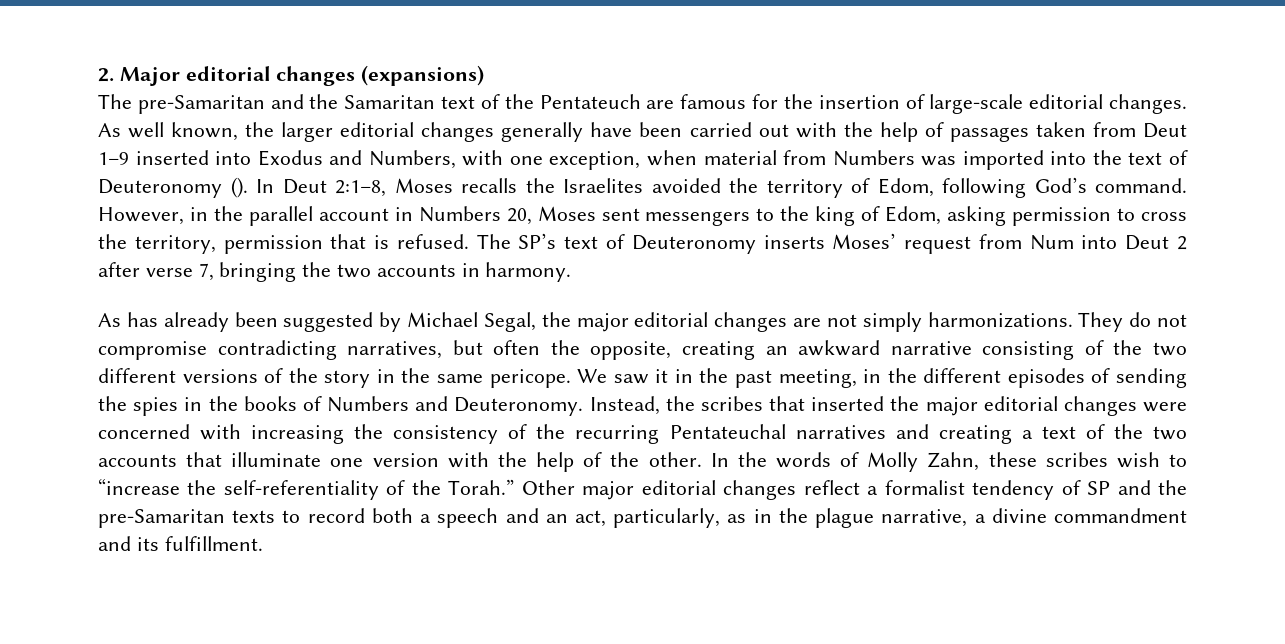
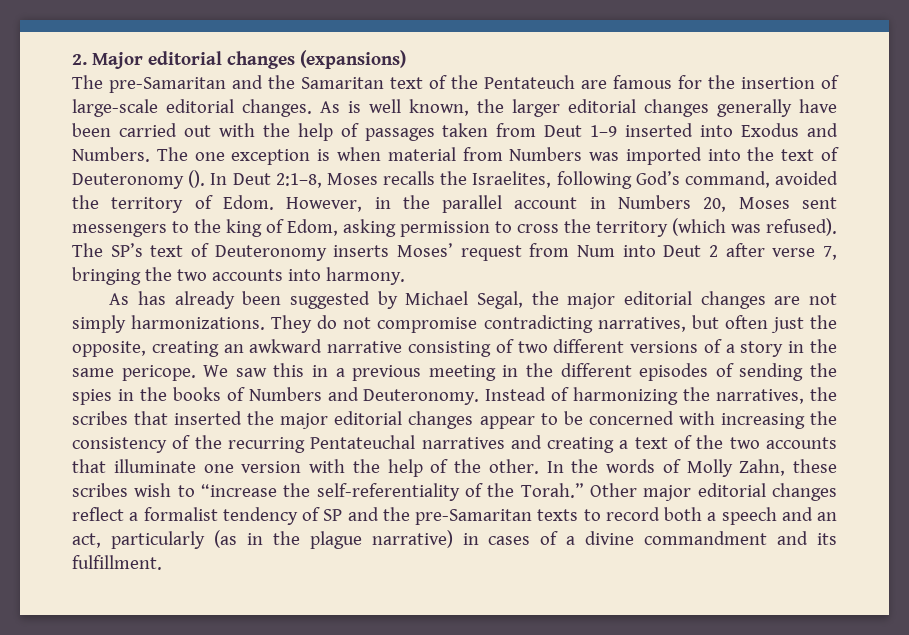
(121, 130) none -> [348,101,361,113] is
[368,150,641,170] Numbers, with one exception, -> [72,147,331,165] Numbers. The one exception is
[563,177,1187,198] Israelites avoided the territory of Edom, following God’s command. -> [472,171,838,189] [72,195,274,213] Israelites, following God’s command, avoided the territory of Edom.
[134,234,469,254] territory, permission that is refused. -> [596,218,837,237] territory (which was refused).
[461,263,480,277] in -> [287,269,321,281] into
(541, 347) none -> [770,317,804,333] just
[1113,340,1143,355] the -> (514, 346) none
[288,368,318,383] the -> [725,344,735,353] a
[655,368,857,388] it in the past meeting, -> [273,363,496,381] this in a previous meeting
[589,396,660,415] Instead, -> [485,387,805,405] Instead of harmonizing the narratives,
[1142,402,1187,412] were -> [479,411,583,429] appear to be
[613,508,747,528] particularly, as -> [110,530,237,549] particularly (as
[881,509,968,527] narrative, -> [371,530,559,548] narrative) in cases of

